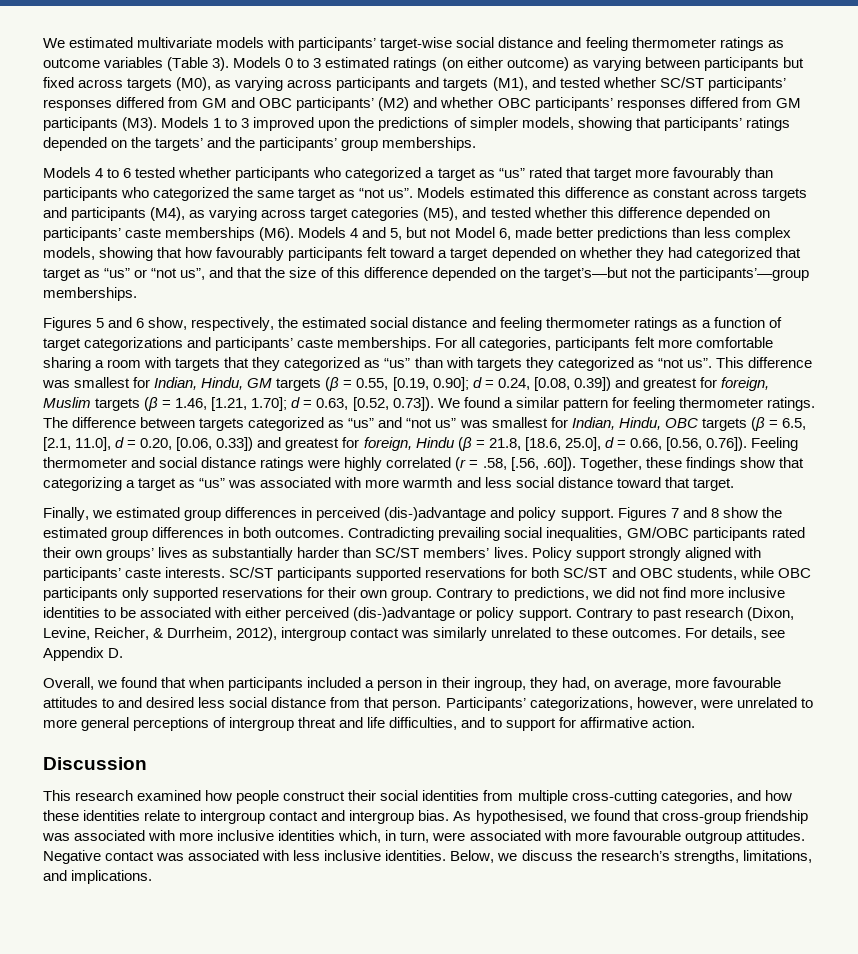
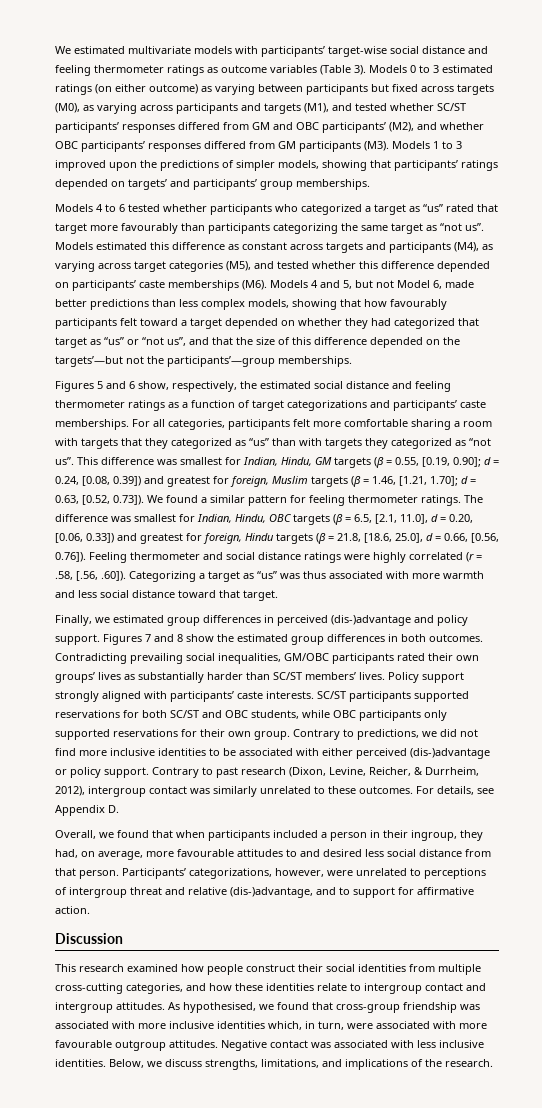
[378,97,410,111] (M2) -> [389,122,414,132] (M2),
[131,137,152,148] the -> (125, 184) none
[235,137,256,148] the -> (190, 183) none
[121,187,230,201] who categorized -> [273,223,338,234] categorizing
[543,267,628,281] target’s—but -> [55,356,123,367] targets’—but
[140,417,457,431] between targets categorized as “us” and “not us” -> (108, 518) none
(455, 442) none -> [276,533,313,544] targets
[579,457,804,471] [43,477,122,491] Together, these findings show that categorizing -> [129,571,196,582] Categorizing
(257, 484) none -> [303,571,326,579] thus
[43,717,130,731] more general -> (421, 872) none
[367,717,458,730] life difficulties, -> [188,887,313,898] relative (dis-)advantage,
[418,810,450,821] bias. -> [116,1002,165,1010] attitudes.
[576,850,670,861] the research’s -> (202, 1063) none
[71,870,153,884] implications. -> [345,1059,493,1070] implications of the research.

